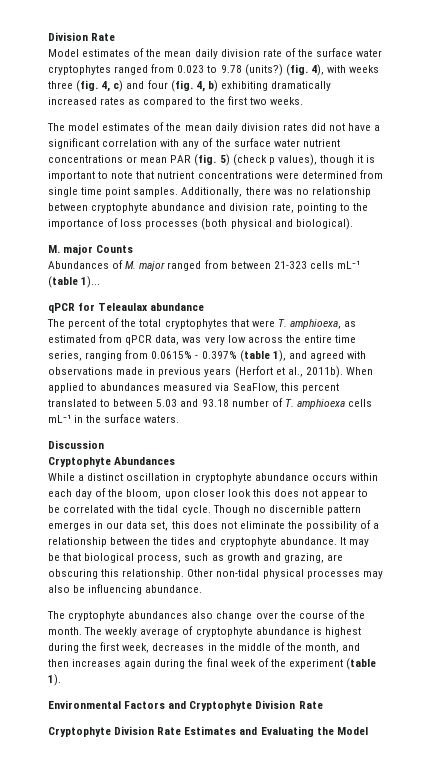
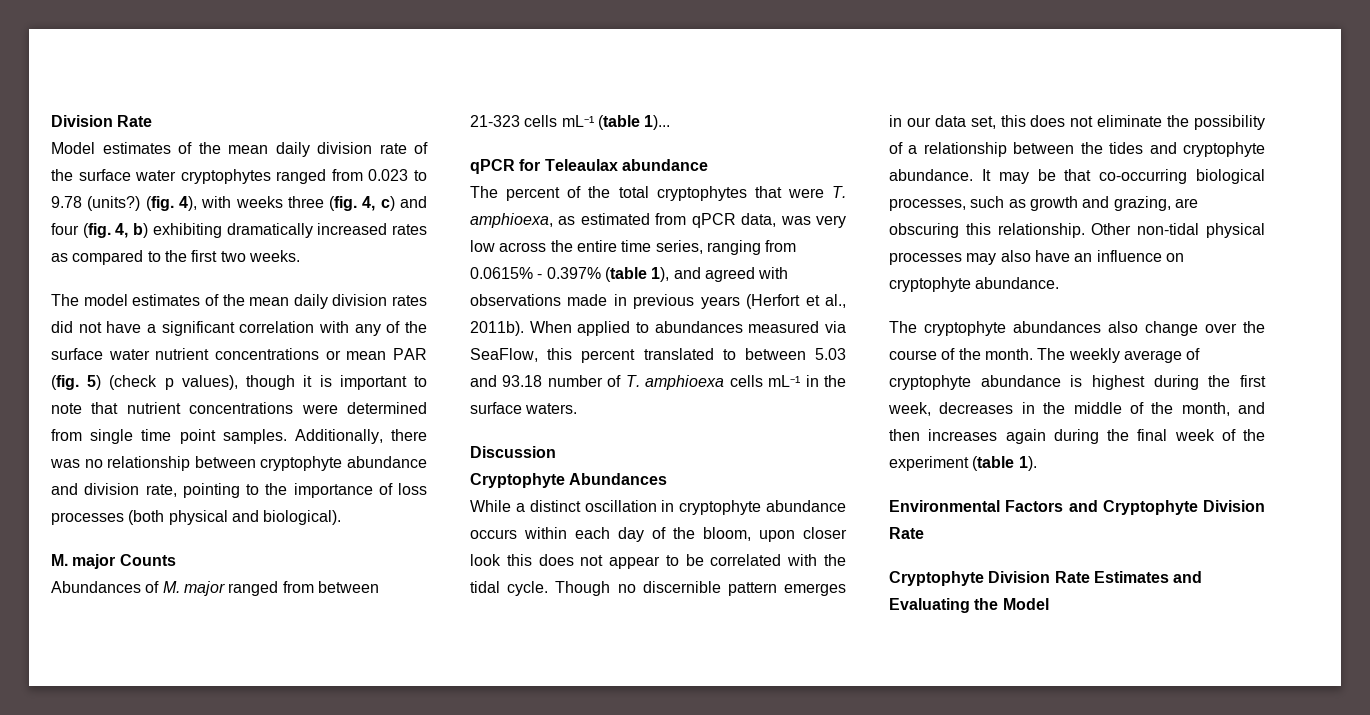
[84,553,182,563] biological process, -> [1099,169,1265,184] [889,198,966,211] co-occurring biological processes,
[73,584,143,595] be influencing -> [1034,250,1184,262] [889,277,971,292] have an influence on cryptophyte

